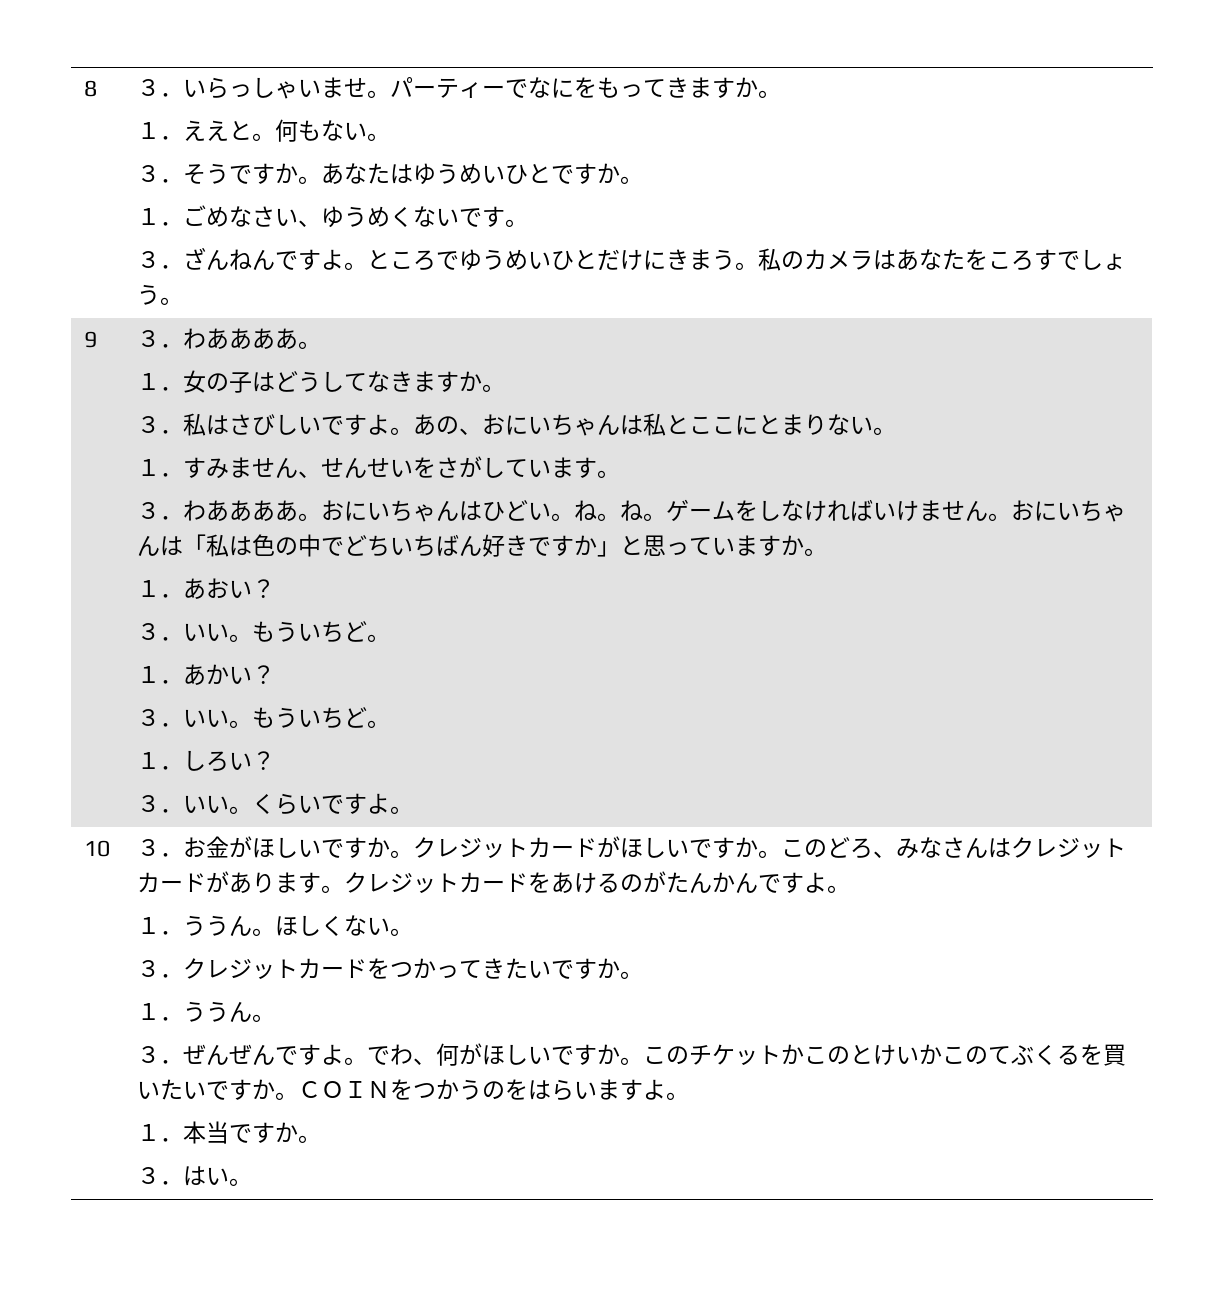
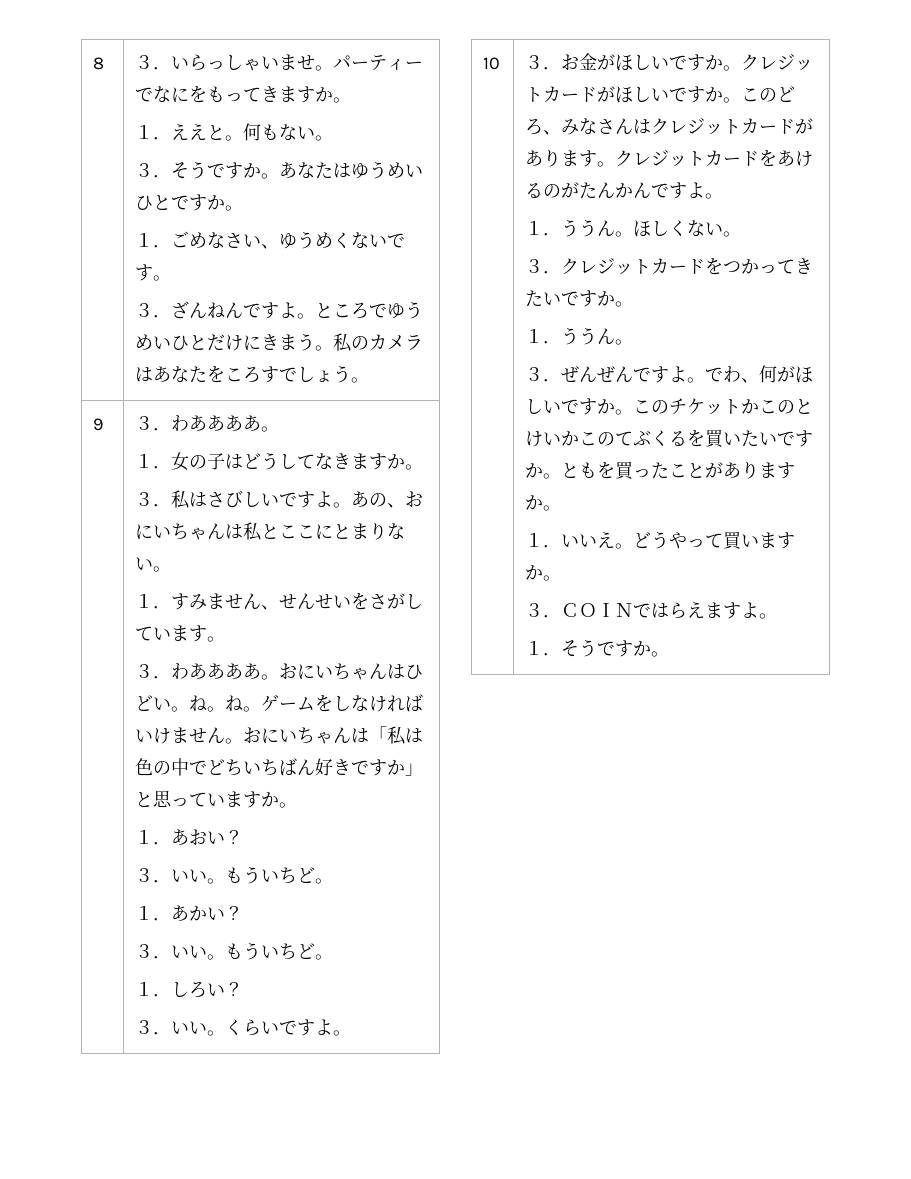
[298,1079,598,1101] ＣＯＩＮをつかうのをはらい -> [561,461,796,480] [525,494,562,511] [525,531,796,550] [525,564,562,581] [525,601,706,619] ともを買ったことがありますか。 // １．いいえ。どうやって買いますか。 // ３．ＣＯＩＮではらえ
[183,1121,322,1144] [137,1166,253,1186] 本当ですか。 // ３．はい。 -> [561,639,670,657] そうですか。

